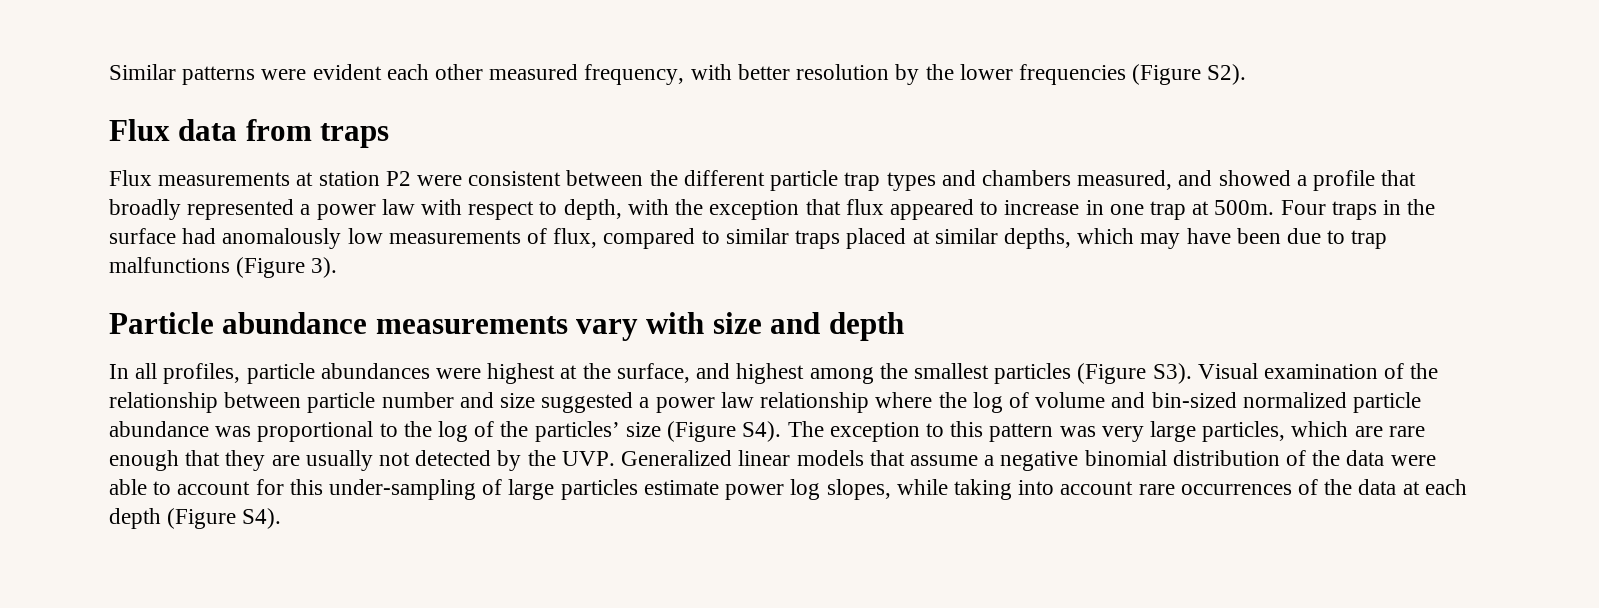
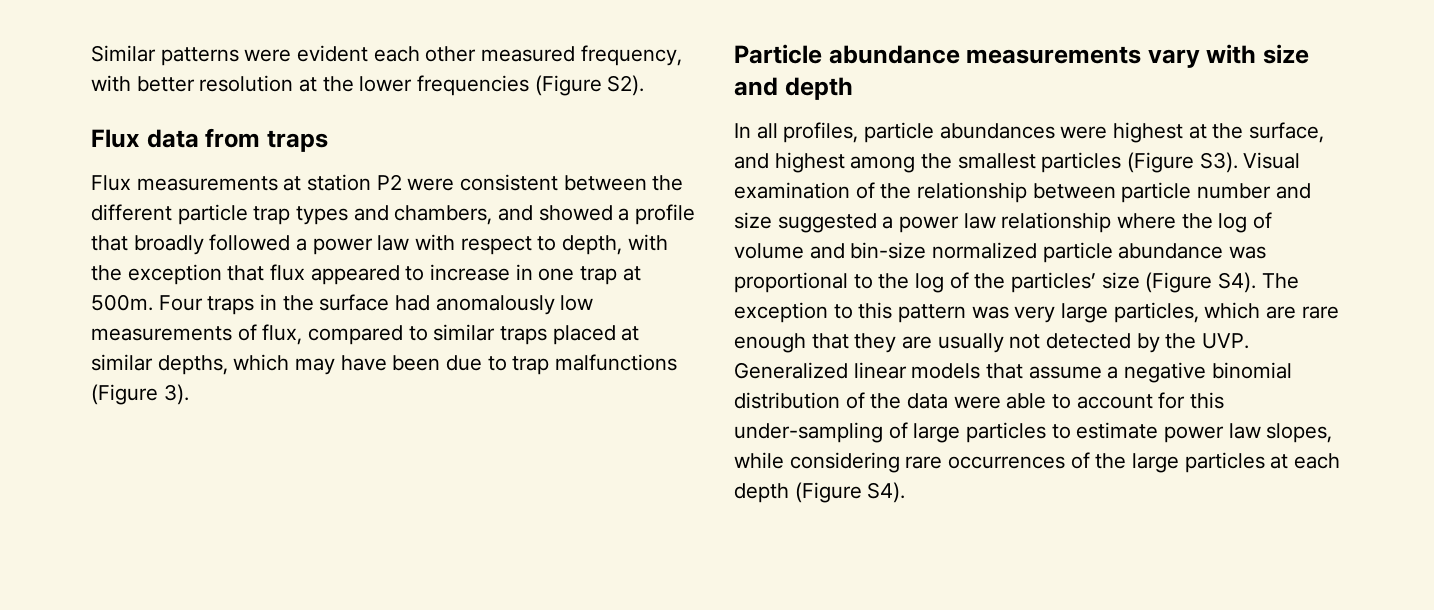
[895,64,920,85] by -> [299,77,318,92] at
[981,170,1173,190] chambers measured, -> [394,205,493,225] chambers,
[187,199,295,220] represented -> [209,234,291,251] followed
[1151,392,1237,408] bin-sized -> [850,242,927,259] bin-size
(638, 489) none -> [1051,424,1071,439] to
[790,479,821,500] log -> [1228,423,1261,439] law
[953,479,1134,500] taking into account -> [789,452,900,473] considering
[1358,479,1397,495] data -> [1132,452,1265,473] large particles

